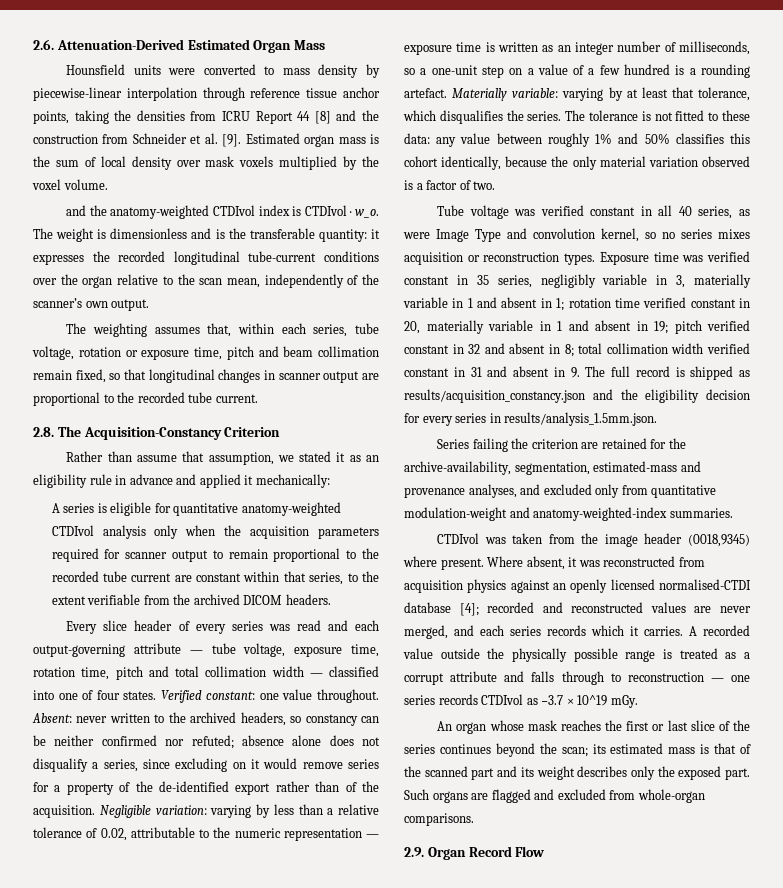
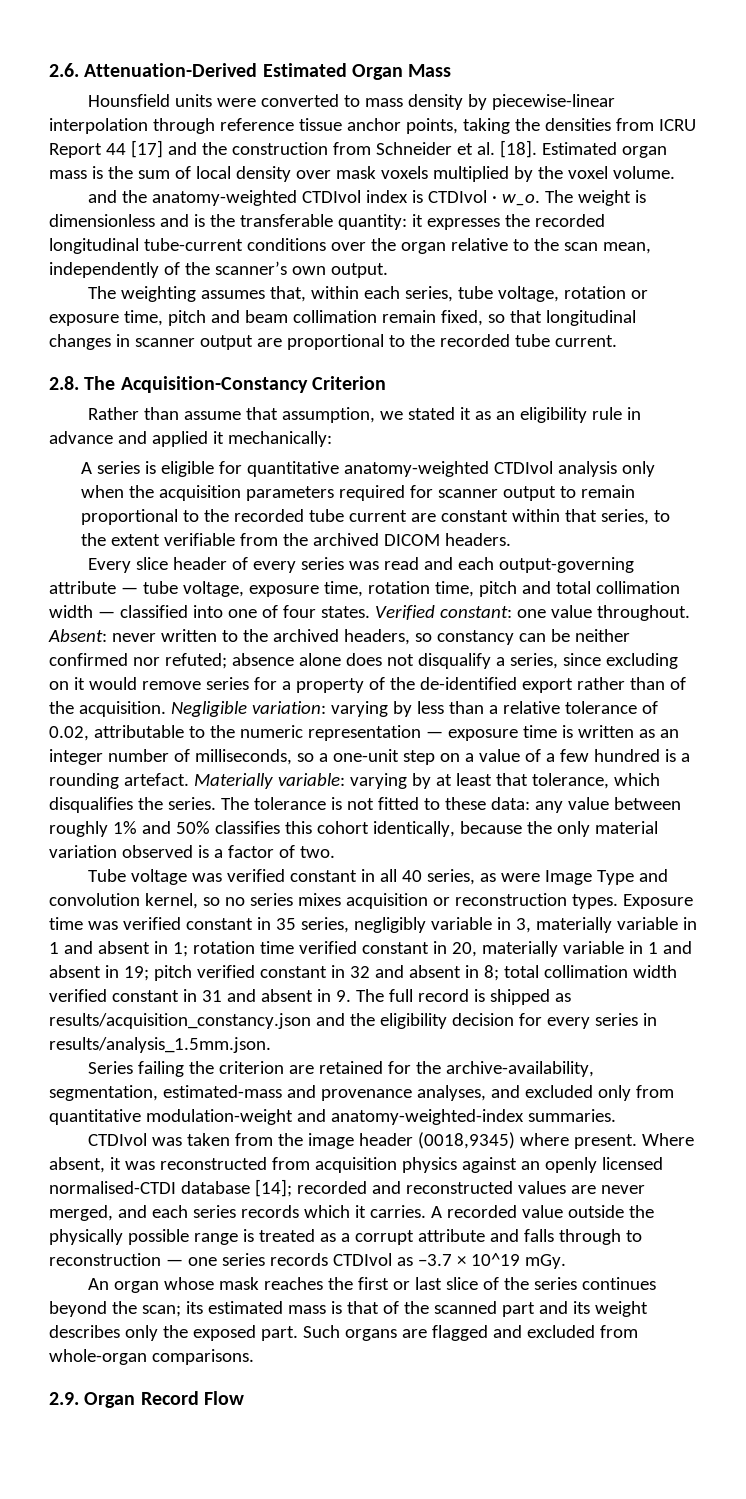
[314,111,331,124] [8] -> [130,140,163,158] [17]
[222,134,242,147] [9]. -> [499,140,537,158] [18].
[459,603,479,616] [4]; -> [254,1179,292,1197] [14];

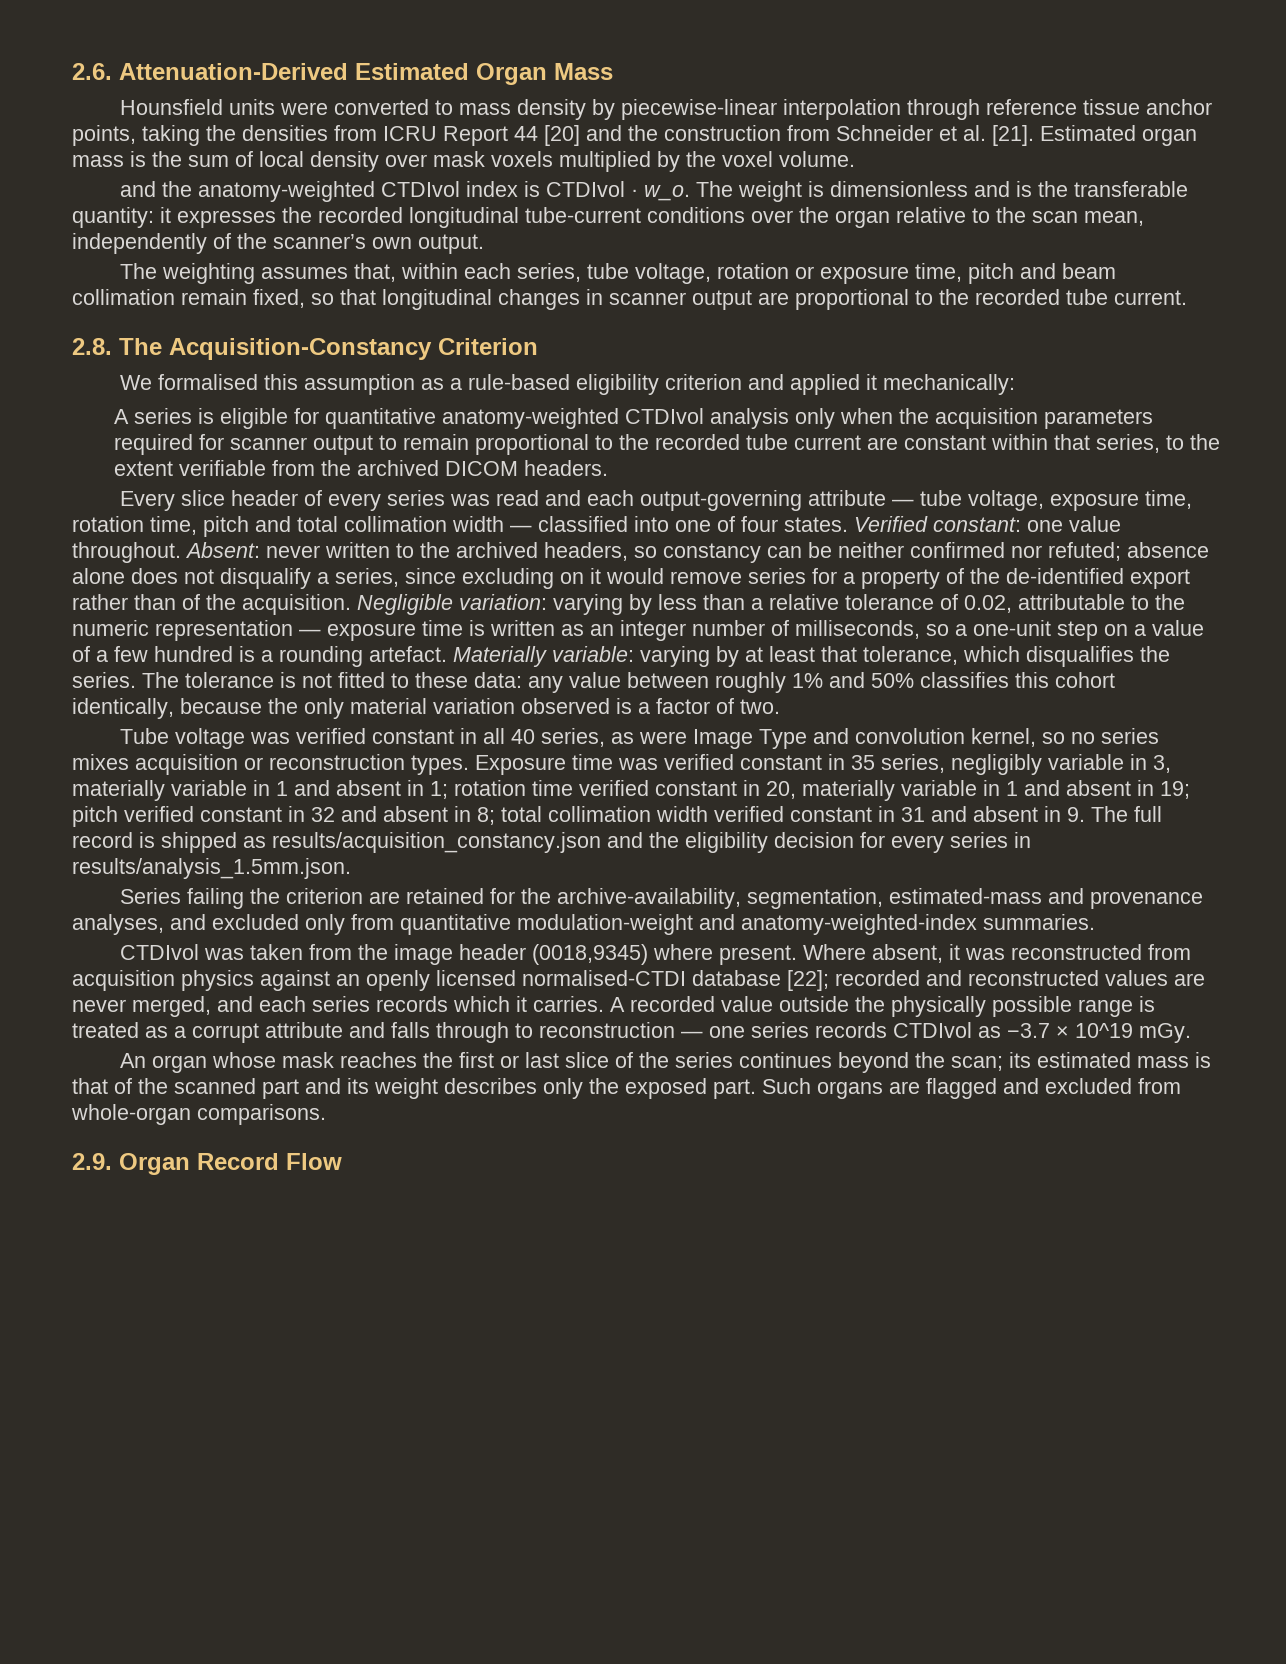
[130,140,163,158] [17] -> [544,125,580,146] [20]
[499,140,537,158] [18]. -> [992,125,1034,146] [21].
[88,407,642,423] [49,431,113,444] Rather than assume that assumption, we stated it as an eligibility rule in advance -> [120,374,743,395] We formalised this assumption as a rule-based eligibility criterion
[254,1179,292,1197] [14]; -> [787,970,829,991] [22];

